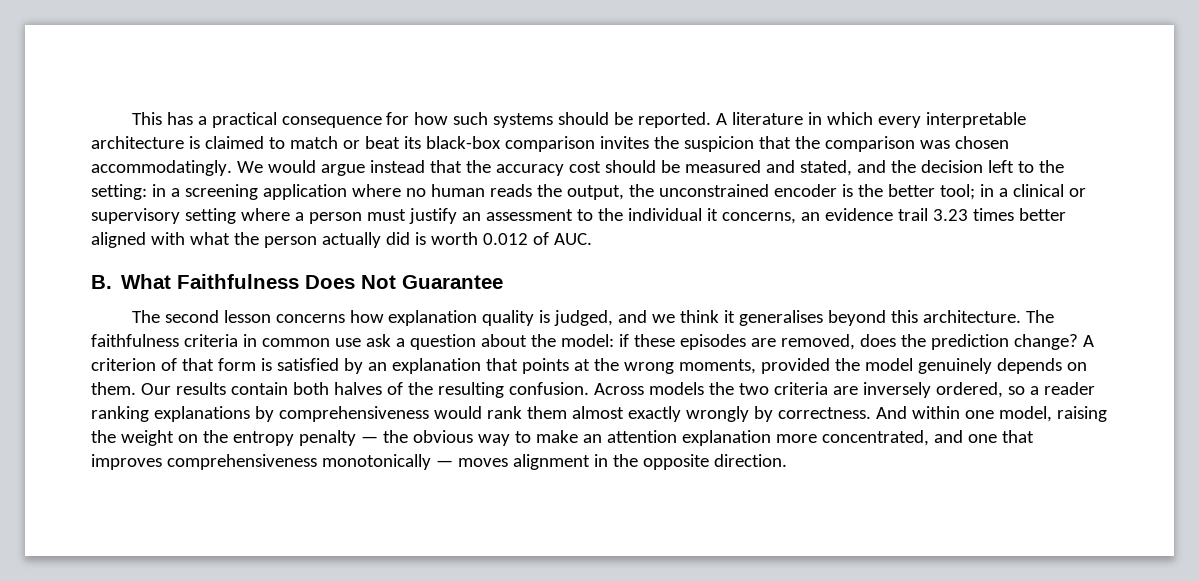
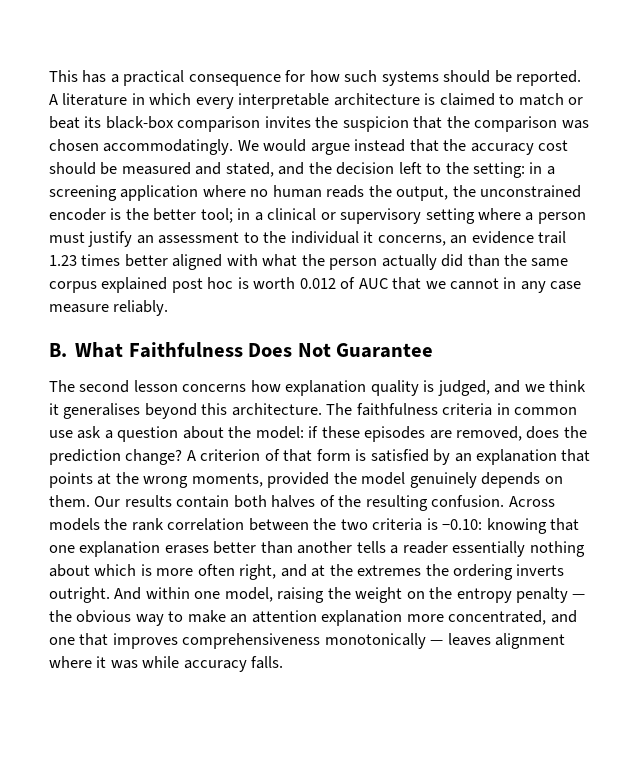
[932,209,968,221] 3.23 -> [49,255,77,266] 1.23
[414,232,592,245] is worth 0.012 of AUC. -> [467,254,569,267] [49,277,582,293] [49,300,169,316] than the same corpus explained post hoc is worth 0.012 of AUC that we cannot in any case measure reliably.
[738,382,1095,398] [91,406,871,422] two criteria are inversely ordered, so a reader ranking explanations by comprehensiveness would rank them almost exactly wrongly by correctness. -> [131,518,580,534] [49,541,585,557] [49,564,565,580] [49,587,110,603] rank correlation between the two criteria is −0.10: knowing that one explanation erases better than another tells a reader essentially nothing about which is more often right, and at the extremes the ordering inverts outright.
[457,454,787,470] moves alignment in the opposite direction. -> [447,633,566,649] [49,656,284,672] leaves alignment where it was while accuracy falls.

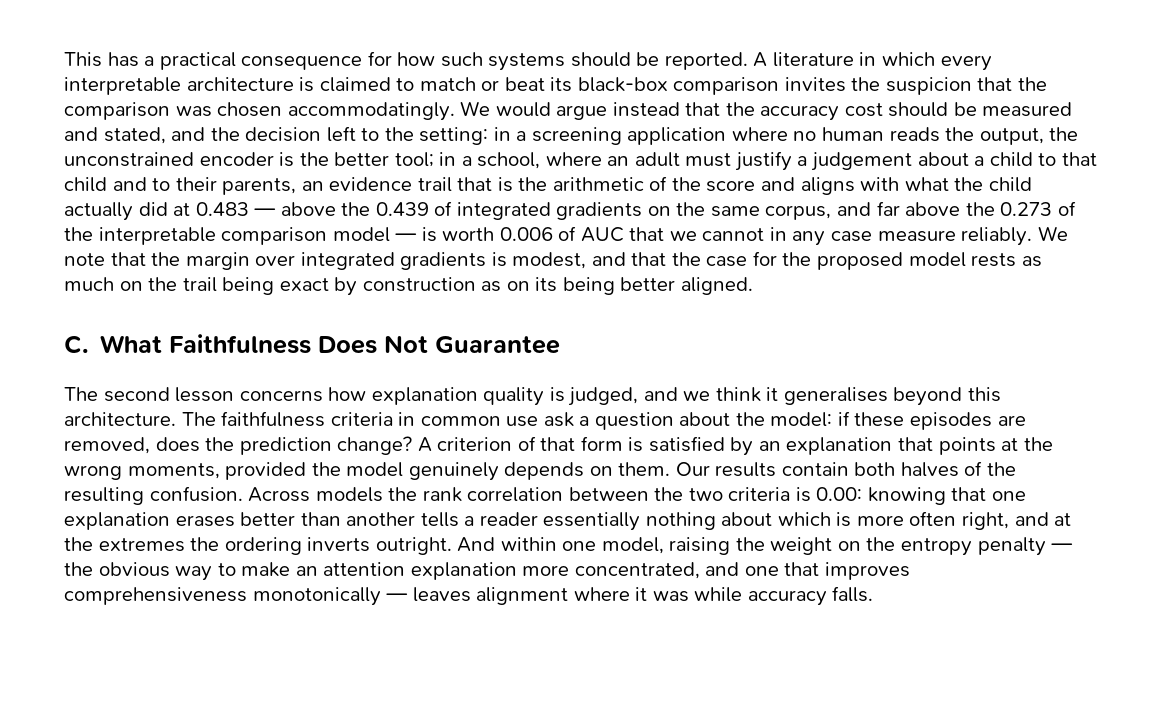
[267,208,586,224] [49,231,567,247] [49,254,223,270] clinical or supervisory setting where a person must justify an assessment to the individual it concerns, an evidence trail 1.23 times better aligned -> [477,151,1097,171] [64,176,855,195] school, where an adult must justify a judgement about a child to that child and to their parents, an evidence trail that is the arithmetic of the score and aligns
[329,258,378,270] person -> [988,177,1032,192] child
[467,254,569,267] [49,277,234,293] than the same corpus explained post hoc -> [173,201,1076,220] [64,227,418,245] at 0.483 — above the 0.439 of integrated gradients on the same corpus, and far above the 0.273 of the interpretable comparison model —
[299,278,336,289] 0.012 -> [499,227,553,241] 0.006
[49,343,67,357] // B. -> [1037,226,1068,241] [64,251,1042,270] [64,277,753,296] [64,335,89,354] We note that the margin over integrated gradients is modest, and that the case for the proposed model rests as much on the trail being exact by construction as on its being better aligned. // C.
[442,519,483,530] −0.10: -> [816,487,863,501] 0.00:

